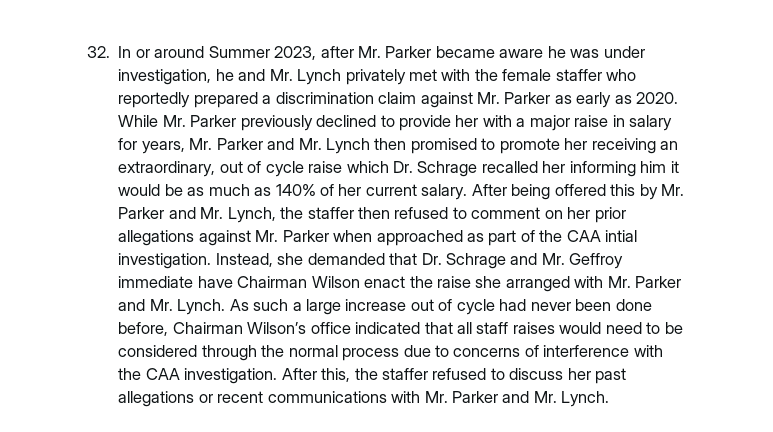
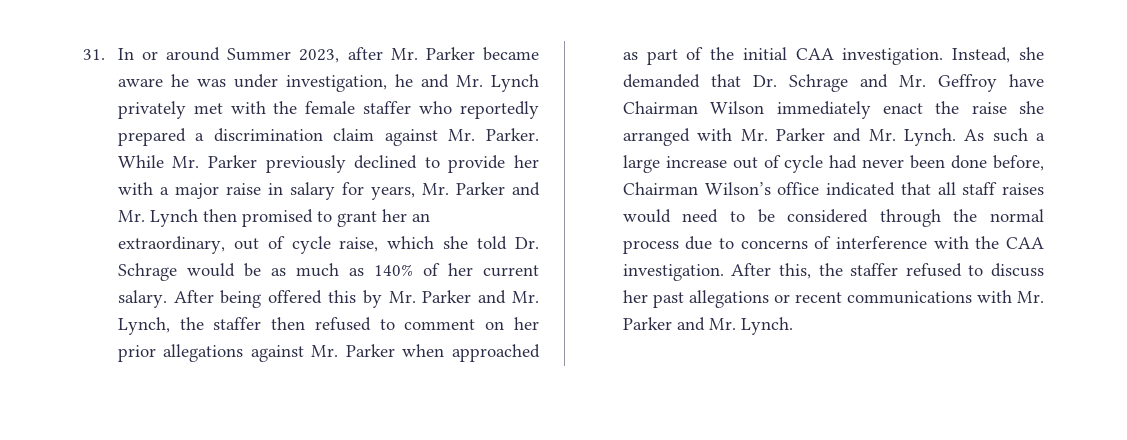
[87,46,110,58] 32. -> [83,49,105,60] 31.
[504,92,679,108] Parker as early as 2020. -> [486,128,539,141] Parker.
[499,138,656,154] promote her receiving -> [336,209,407,227] grant her
[308,161,679,177] raise which Dr. Schrage recalled her informing him it -> [339,236,539,252] [117,263,177,281] raise, which she told Dr. Schrage
[566,230,638,242] CAA intial -> [742,47,834,60] initial CAA
[118,276,194,288] immediate -> (997, 83) none
(360, 282) none -> [776,101,871,119] immediately

